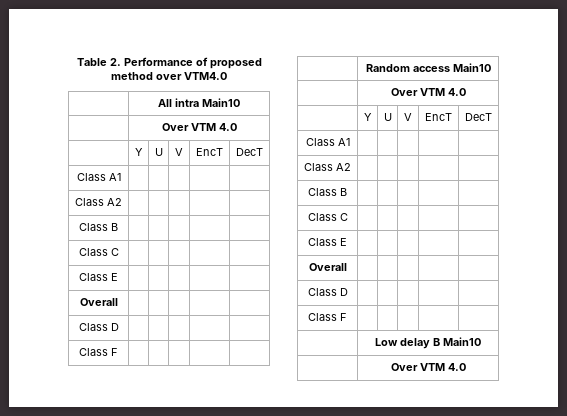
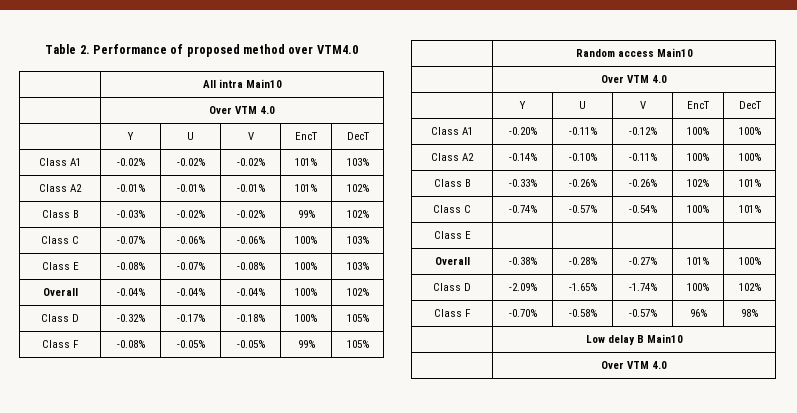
[75,198,122,206] [79,223,118,231] [78,248,119,256] [79,273,118,281] [79,298,118,306] [78,323,119,331] [79,348,118,356] | | | | // Class A2 | | | | | // Class B | | | | | // Class C | | | | | // Class E | | | | | // Overall | | | | | // Class D | | | | | // Class F | | | | | -> [116,158,145,166] [176,158,205,166] [236,158,265,166] [295,158,317,166] [346,158,369,166] [39,184,82,192] [116,184,145,192] [176,184,205,192] [236,184,265,192] [295,184,317,192] [346,184,369,192] [41,210,79,218] [116,210,145,218] [176,210,205,218] [236,210,265,218] [297,210,315,218] [346,210,369,218] [41,236,79,244] [116,236,145,244] [176,236,205,244] [236,236,265,244] [295,236,317,244] [346,236,369,244] [41,262,79,270] [116,262,145,270] [176,262,205,270] [236,262,265,270] [295,262,317,270] [346,262,369,270] [42,288,78,296] [116,288,145,296] [176,288,205,296] [236,288,265,296] [295,288,317,296] [346,288,369,296] [41,314,79,322] [116,314,145,322] [176,314,205,322] [236,314,265,322] [295,314,317,322] [346,314,369,322] [42,340,79,348] [116,340,145,348] [176,340,205,348] [236,340,265,348] [297,340,315,348] [346,340,369,348] -0.02% | -0.02% | -0.02% | 101% | 103% // Class A2 | -0.01% | -0.01% | -0.01% | 101% | 102% // Class B | -0.03% | -0.02% | -0.02% | 99% | 102% // Class C | -0.07% | -0.06% | -0.06% | 100% | 103% // Class E | -0.08% | -0.07% | -0.08% | 100% | 103% // Overall | -0.04% | -0.04% | -0.04% | 100% | 102% // Class D | -0.32% | -0.17% | -0.18% | 100% | 105% // Class F | -0.08% | -0.05% | -0.05% | 99% | 105%
[304,163,351,171] [308,188,347,196] [307,213,348,221] [308,238,347,246] [308,263,347,271] [307,288,348,296] [308,313,347,321] | | | | // Class A2 | | | | | // Class B | | | | | // Class C | | | | | // Class E | | | | | // Overall | | | | | // Class D | | | | | // Class F | | | | | -> [508,127,537,135] [568,127,597,135] [628,127,657,135] [687,127,709,135] [738,127,761,135] [431,153,474,161] [508,153,537,161] [568,153,597,161] [628,153,657,161] [687,153,709,161] [738,153,761,161] [433,179,471,187] [508,179,537,187] [568,179,597,187] [628,179,657,187] [687,179,709,187] [738,179,761,187] [433,205,471,213] [508,205,537,213] [568,205,597,213] [628,205,657,213] [687,205,709,213] [738,205,761,213] [433,231,471,239] [434,257,470,265] [508,257,537,265] [568,257,597,265] [628,257,657,265] [687,257,709,265] [738,257,761,265] [433,283,471,291] [508,283,537,291] [568,283,597,291] [628,283,657,291] [687,283,709,291] [738,283,761,291] [434,309,471,317] [508,309,537,317] [568,309,597,317] [628,309,657,317] [689,309,707,317] [741,309,758,317] -0.20% | -0.11% | -0.12% | 100% | 100% // Class A2 | -0.14% | -0.10% | -0.11% | 100% | 100% // Class B | -0.33% | -0.26% | -0.26% | 102% | 101% // Class C | -0.74% | -0.57% | -0.54% | 100% | 101% // Class E | | | | | // Overall | -0.38% | -0.28% | -0.27% | 101% | 100% // Class D | -2.09% | -1.65% | -1.74% | 100% | 102% // Class F | -0.70% | -0.58% | -0.57% | 96% | 98%

